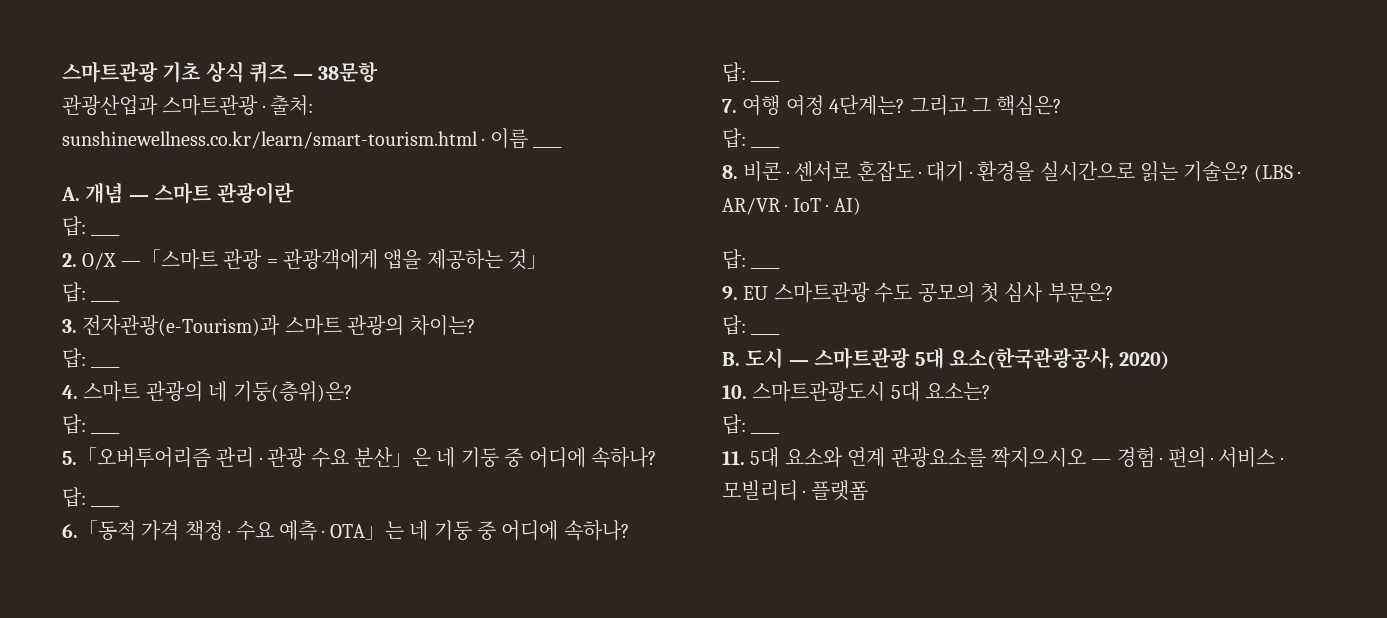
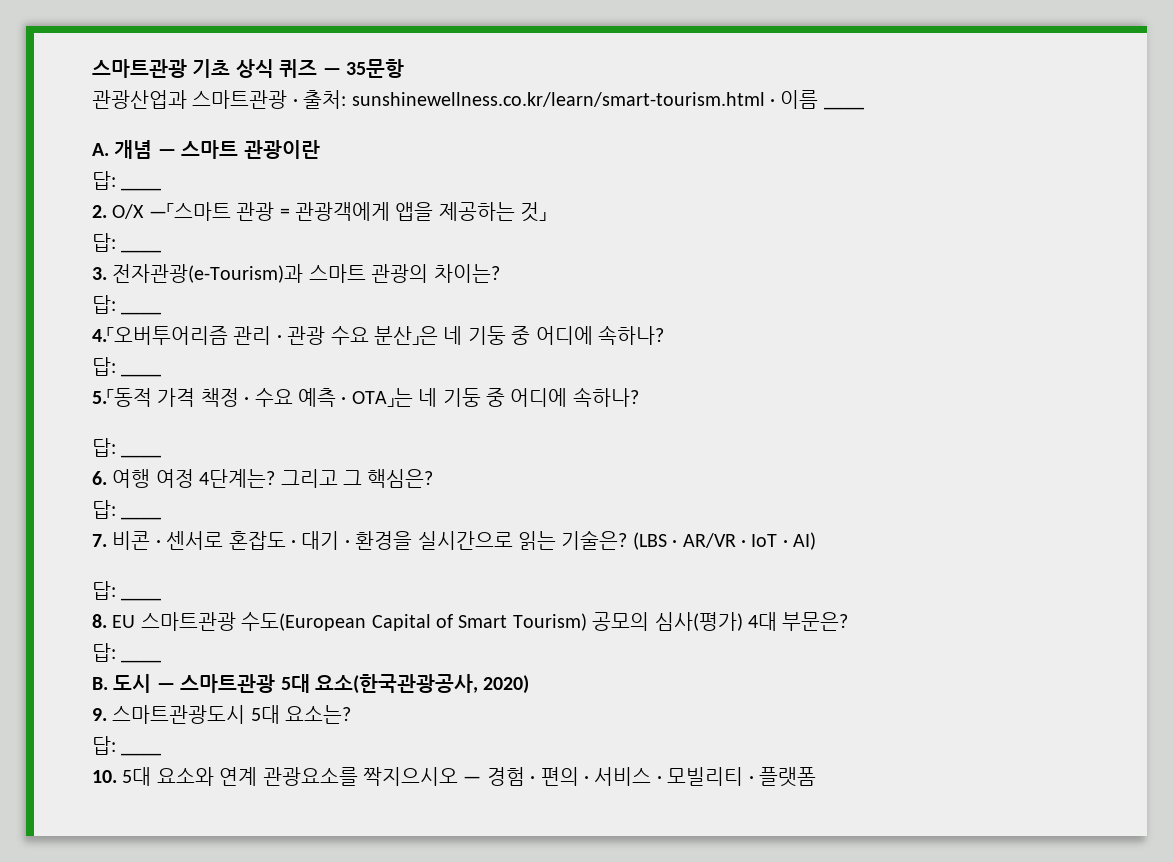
[318,61,378,82] 38문항 -> [346,59,404,78] 35문항
[83,381,352,402] [62,414,121,434] [62,451,77,465] 스마트 관광의 네 기둥(층위)은? // 답: ____ // 5. -> (107, 335) none
[62,524,78,538] 6. -> [92,391,107,404] 5.
[722,99,737,113] 7. -> [92,471,107,485] 6.
[722,165,738,179] 8. -> [92,534,107,547] 7.
[722,286,738,300] 9. -> [92,614,107,628] 8.
[874,282,1044,303] 수도 공모의 첫 심사 -> [241,612,777,631] 수도(European Capital of Smart Tourism) 공모의 심사(평가) 4대
[722,385,747,399] 10. -> [92,708,107,721] 9.
[722,451,745,465] 11. -> [92,770,117,783] 10.

